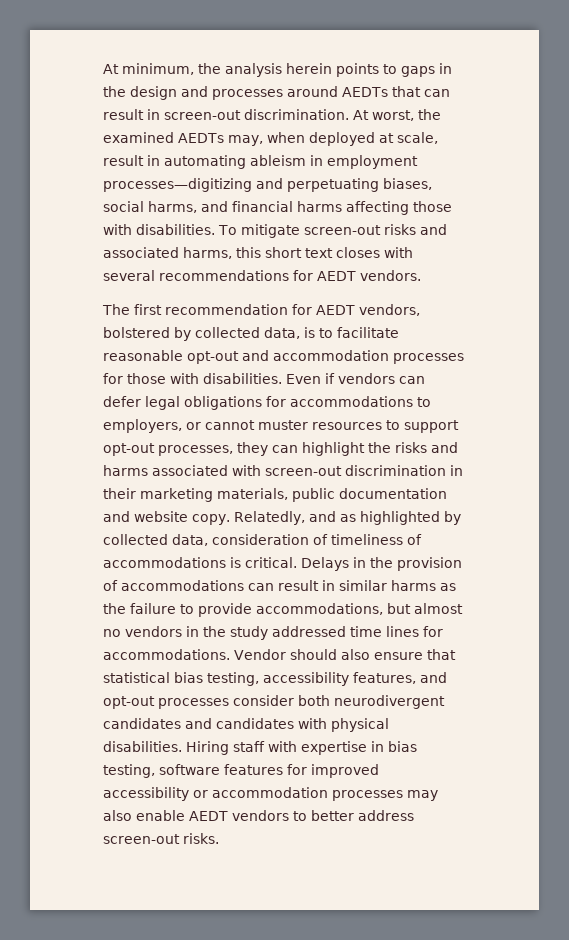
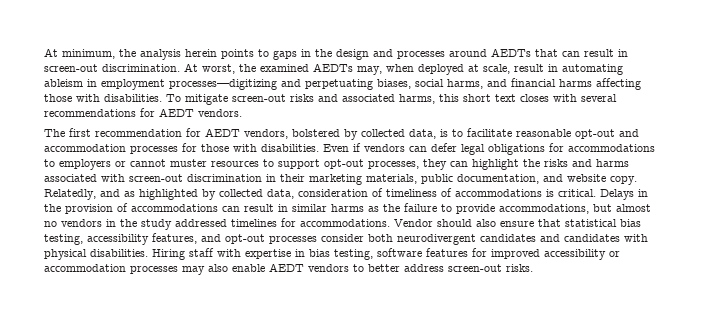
[103,419,182,433] employers, -> [59,159,111,170] employers
[339,488,447,499] documentation -> [457,174,539,184] documentation,
[350,626,419,637] time lines -> [231,219,277,227] timelines

